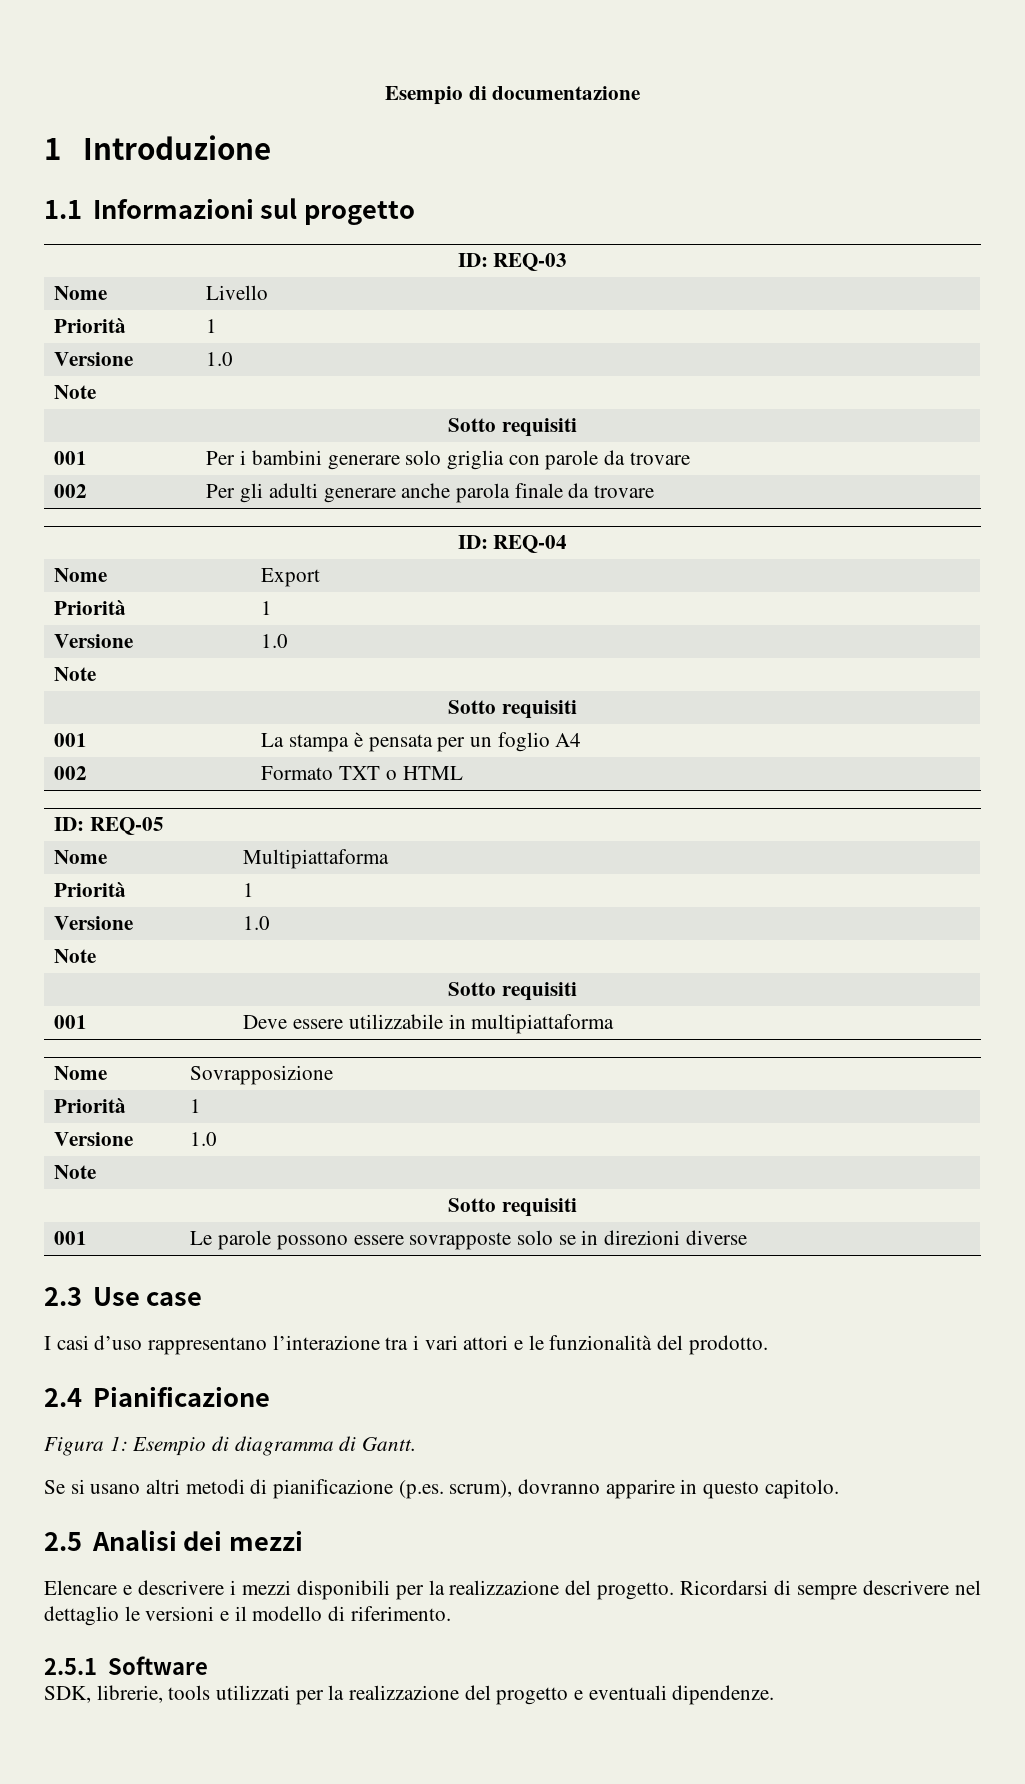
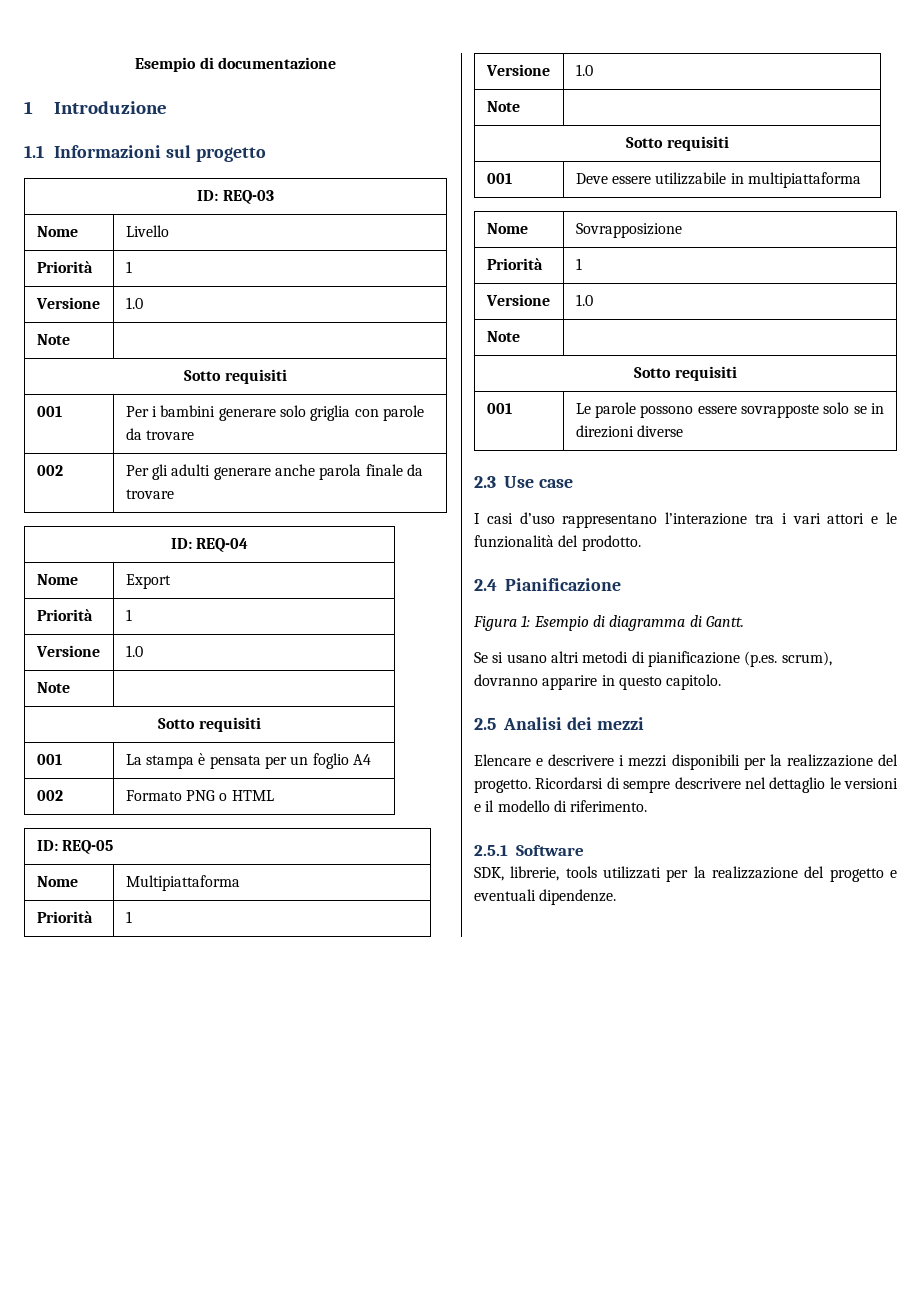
[339,766,381,780] TXT -> [186,790,216,801] PNG

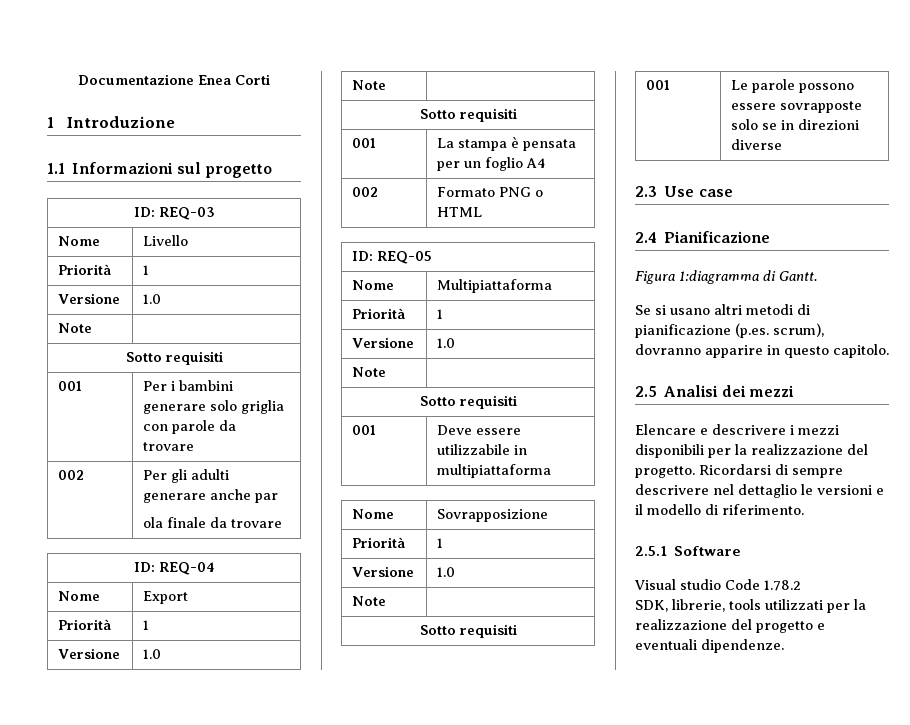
[135,57,336,72] Esempio di documentazione -> [78,74,270,85] Documentazione Enea Corti
[319,464,362,480] parola -> [255,493,279,503] [143,517,164,528] par // ola
[474,512,897,528] [474,535,641,551] // I casi d’uso rappresentano l’interazione tra i vari attori e le funzionalità del prodotto. -> (733, 193) none
[521,615,686,631] 1: Esempio di diagramma -> [679,270,759,284] 1:diagramma
(584, 850) none -> [634,579,801,591] // Visual studio Code 1.78.2

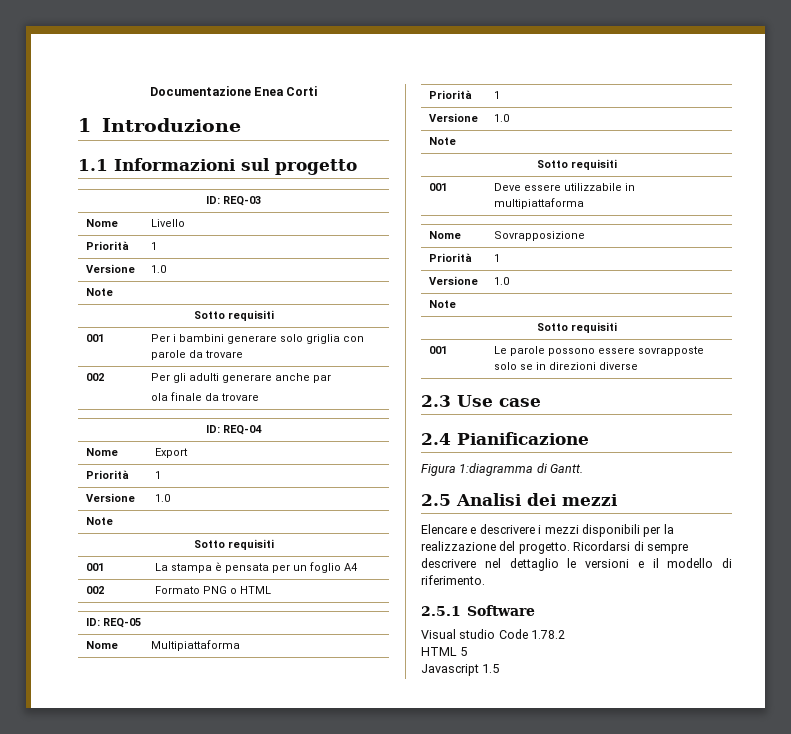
[635,304,810,315] [635,323,824,338] [635,344,889,358] // Se si usano altri metodi di pianificazione (p.es. scrum), dovranno apparire in questo capitolo. -> (584, 468) none
[635,599,866,613] [635,619,825,633] [635,639,784,653] SDK, librerie, tools utilizzati per la realizzazione del progetto e eventuali dipendenze. -> [421,647,468,656] [421,664,500,676] HTML 5 // Javascript 1.5

